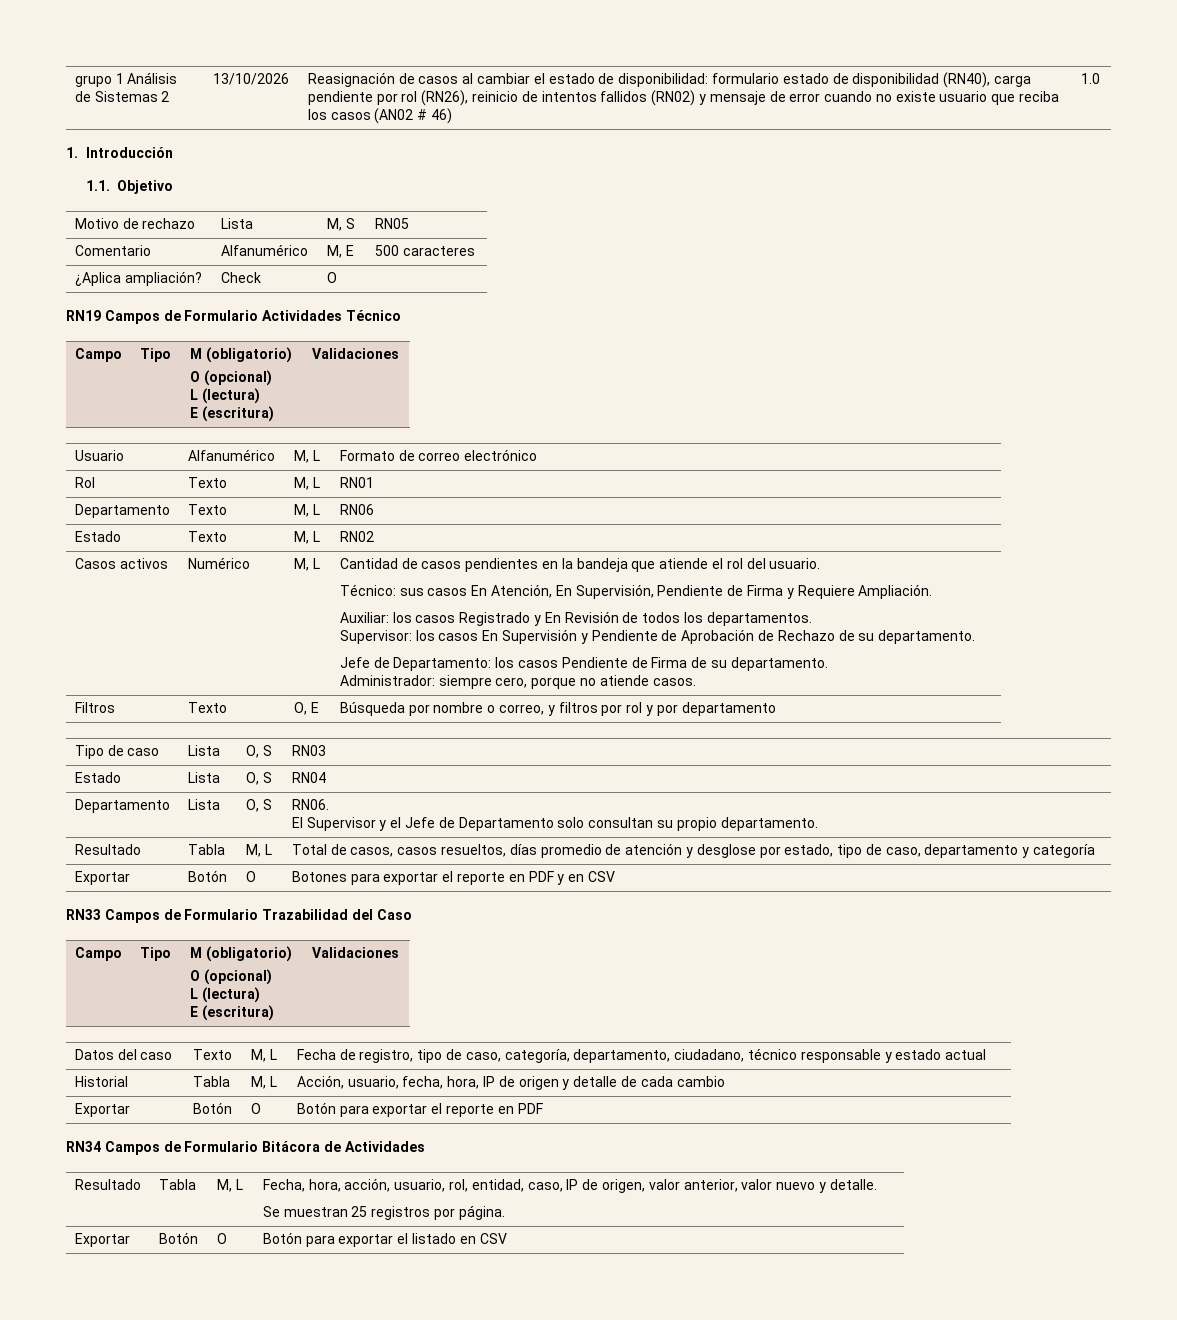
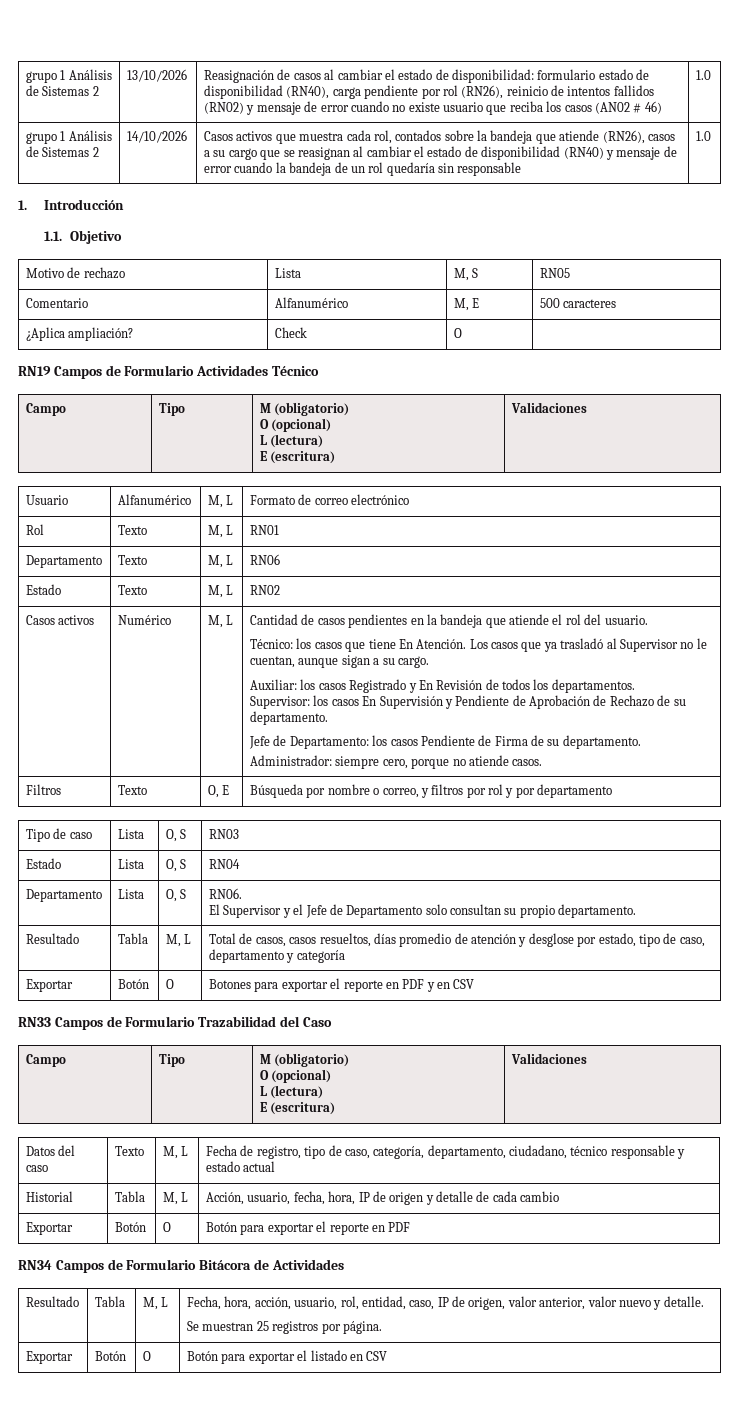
(1100, 78) none -> [25,130,112,144] [25,146,99,157] [126,130,187,143] [203,130,675,144] [203,146,677,160] [203,162,522,176] [695,131,711,141] // grupo 1 Análisis de Sistemas 2 | 14/10/2026 | Casos activos que muestra cada rol, contados sobre la bandeja que atiende (RN26), casos a su cargo que se reasignan al cambiar el estado de disponibilidad (RN40) y mensaje de error cuando la bandeja de un rol quedaría sin responsable | 1.0
[399,584,933,599] sus casos En Atención, En Supervisión, Pendiente de Firma y Requiere Ampliación. -> [296,638,707,652] [249,655,429,668] los casos que tiene En Atención. Los casos que ya trasladó al Supervisor no le cuentan, aunque sigan a su cargo.

